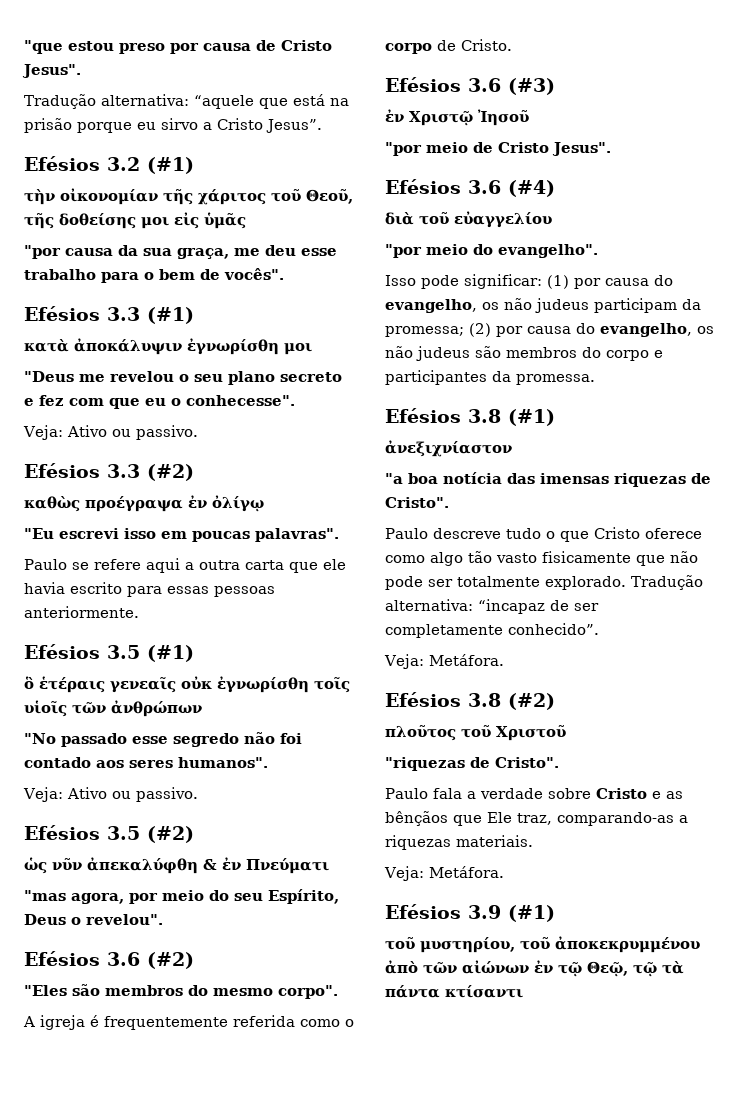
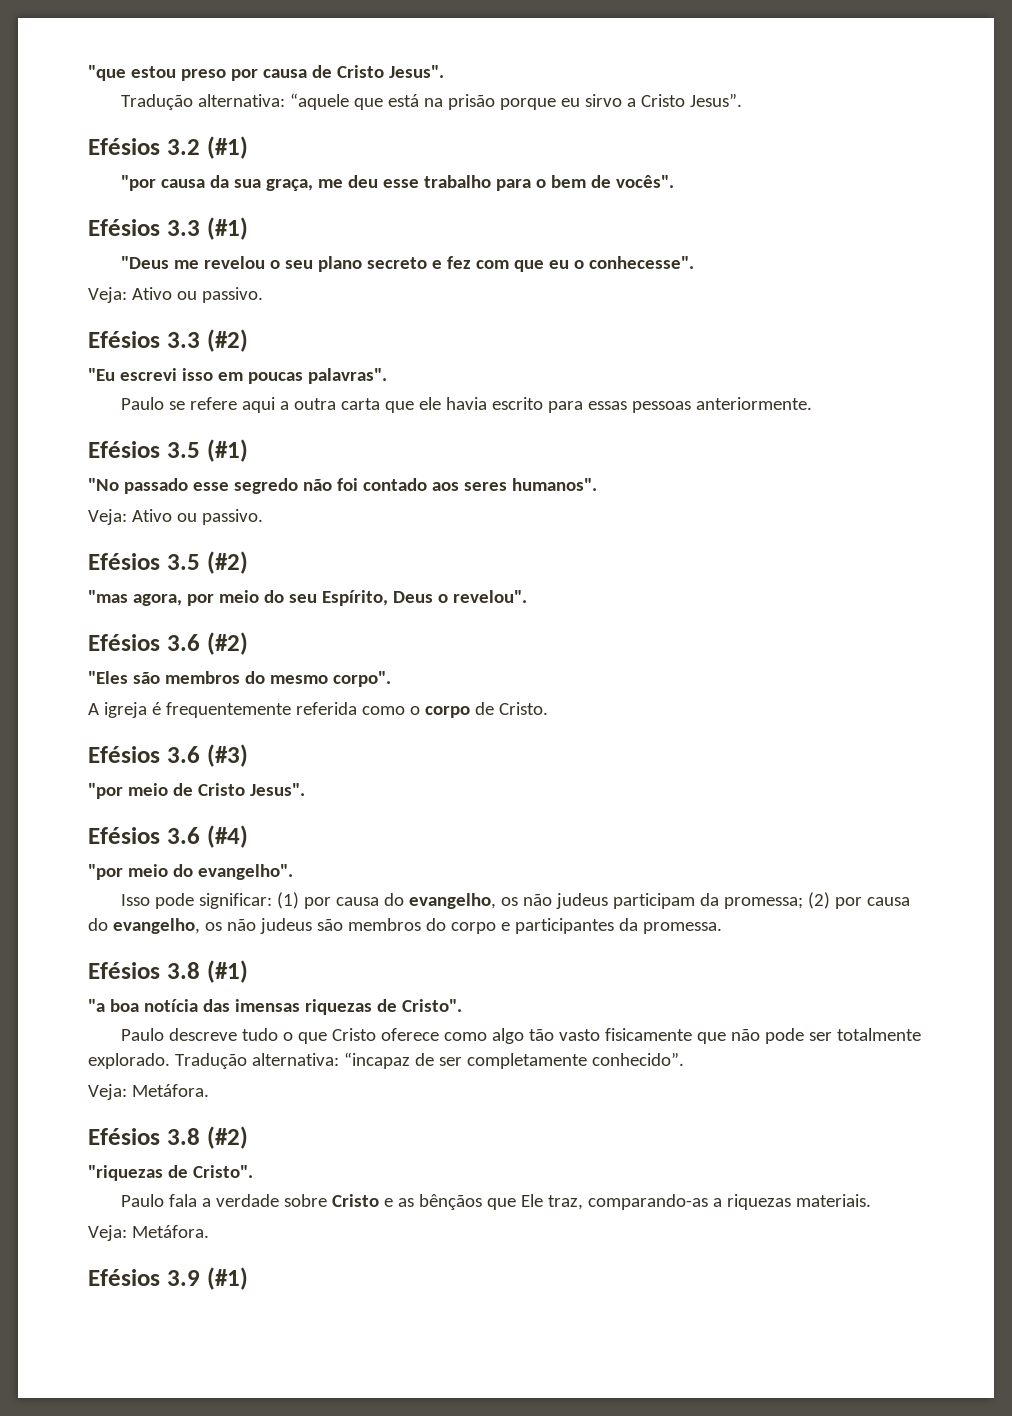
[24,188,353,205] [24,212,246,229] // τὴν οἰκονομίαν τῆς χάριτος τοῦ Θεοῦ, τῆς δοθείσης μοι εἰς ὑμᾶς -> (248, 147) none
[24,338,312,355] // κατὰ ἀποκάλυψιν ἐγνωρίσθη μοι -> (248, 228) none
[24,495,264,512] // καθὼς προέγραψα ἐν ὀλίγῳ -> (248, 340) none
[24,676,350,693] [24,700,202,717] // ὃ ἑτέραις γενεαῖς οὐκ ἐγνωρίσθη τοῖς υἱοῖς τῶν ἀνθρώπων -> (248, 450) none
[24,857,329,874] // ὡς νῦν ἀπεκαλύφθη & ἐν Πνεύματι -> (248, 562) none
[385,109,529,126] // ἐν Χριστῷ Ἰησοῦ -> (248, 755) none
[385,211,552,228] // διὰ τοῦ εὐαγγελίου -> (248, 836) none
[385,440,512,457] // ἀνεξιχνίαστον -> (248, 971) none
[385,725,566,741] // πλοῦτος τοῦ Χριστοῦ -> (248, 1137) none
[385,936,700,953] [385,960,684,977] [385,985,523,998] // τοῦ μυστηρίου, τοῦ ἀποκεκρυμμένου ἀπὸ τῶν αἰώνων ἐν τῷ Θεῷ, τῷ τὰ πάντα κτίσαντι -> (248, 1278) none

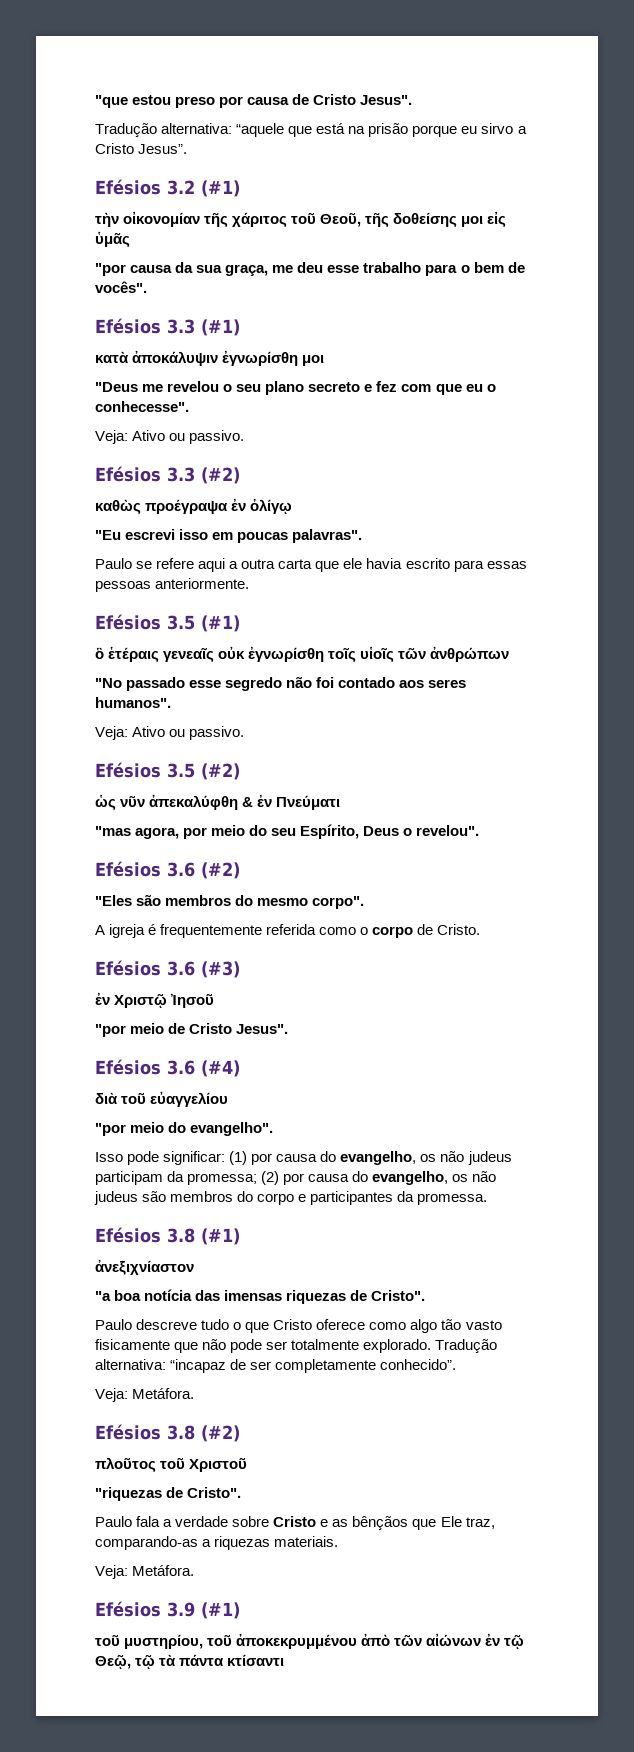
(248, 147) none -> [95,211,507,227] [95,231,130,247] // τὴν οἰκονομίαν τῆς χάριτος τοῦ Θεοῦ, τῆς δοθείσης μοι εἰς ὑμᾶς
(248, 228) none -> [95,350,325,366] // κατὰ ἀποκάλυψιν ἐγνωρίσθη μοι
(248, 340) none -> [95,498,293,514] // καθὼς προέγραψα ἐν ὀλίγῳ
(248, 450) none -> [95,646,510,662] // ὃ ἑτέραις γενεαῖς οὐκ ἐγνωρίσθη τοῖς υἱοῖς τῶν ἀνθρώπων
(248, 562) none -> [95,794,341,810] // ὡς νῦν ἀπεκαλύφθη & ἐν Πνεύματι
(248, 755) none -> [95,992,215,1008] // ἐν Χριστῷ Ἰησοῦ
(248, 836) none -> [95,1091,229,1107] // διὰ τοῦ εὐαγγελίου
(248, 971) none -> [95,1259,194,1275] // ἀνεξιχνίαστον
(248, 1137) none -> [95,1457,248,1472] // πλοῦτος τοῦ Χριστοῦ
(248, 1278) none -> [95,1633,525,1649] [95,1654,285,1669] // τοῦ μυστηρίου, τοῦ ἀποκεκρυμμένου ἀπὸ τῶν αἰώνων ἐν τῷ Θεῷ, τῷ τὰ πάντα κτίσαντι

